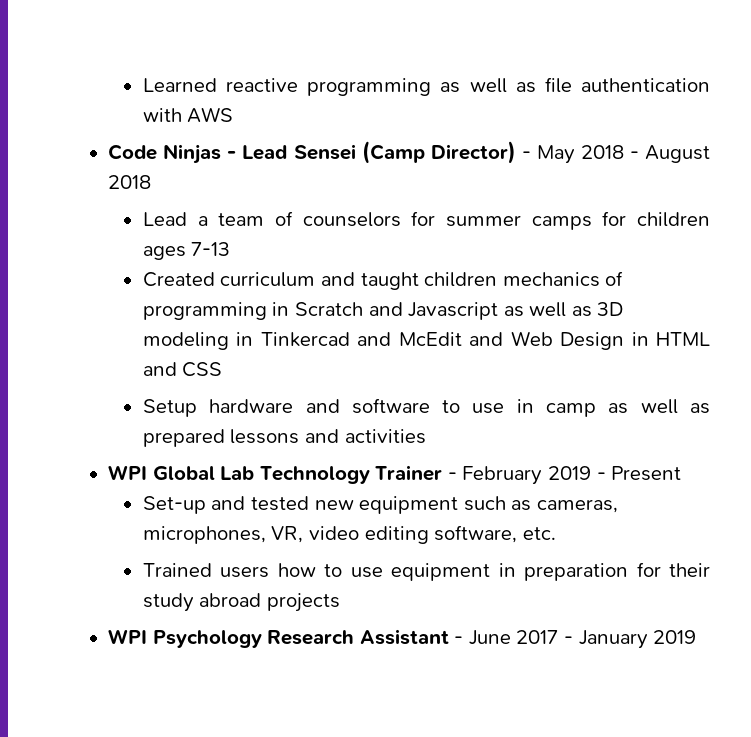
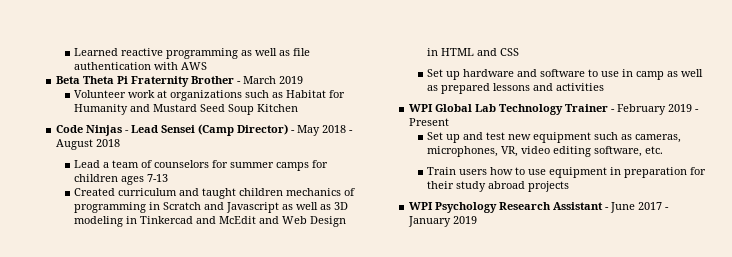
(234, 115) none -> [56,76,304,87] [74,90,346,101] [74,104,299,115] // Beta Theta Pi Fraternity Brother - March 2019 // Volunteer work at organizations such as Habitat for Humanity and Mustard Seed Soup Kitchen
[142,399,197,417] Setup -> [427,69,461,80] Set up
[142,496,309,514] Set-up and tested -> [427,132,506,143] Set up and test
[142,563,212,577] Trained -> [427,167,457,175] Train

